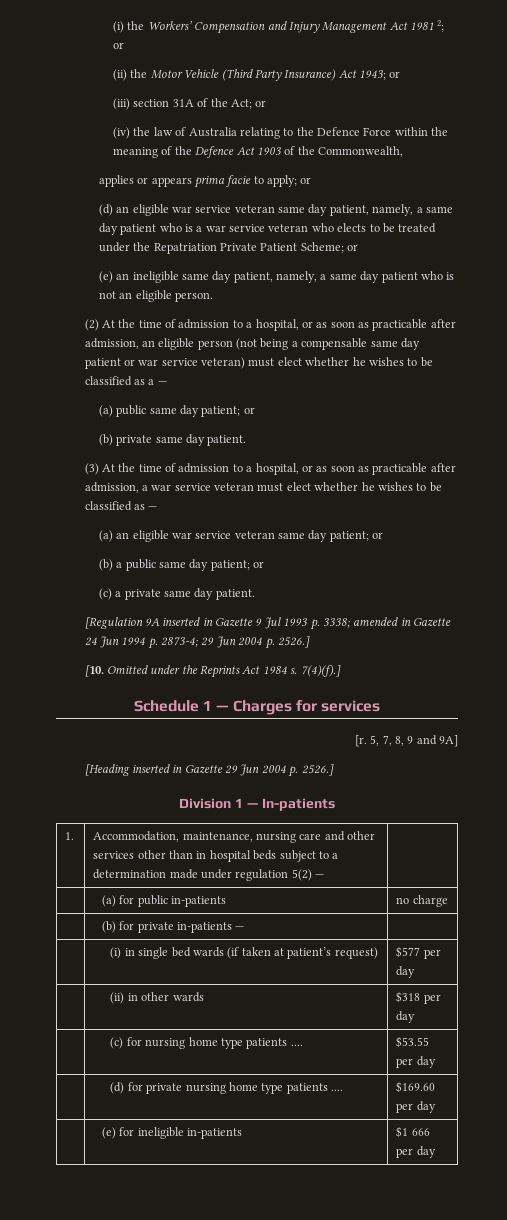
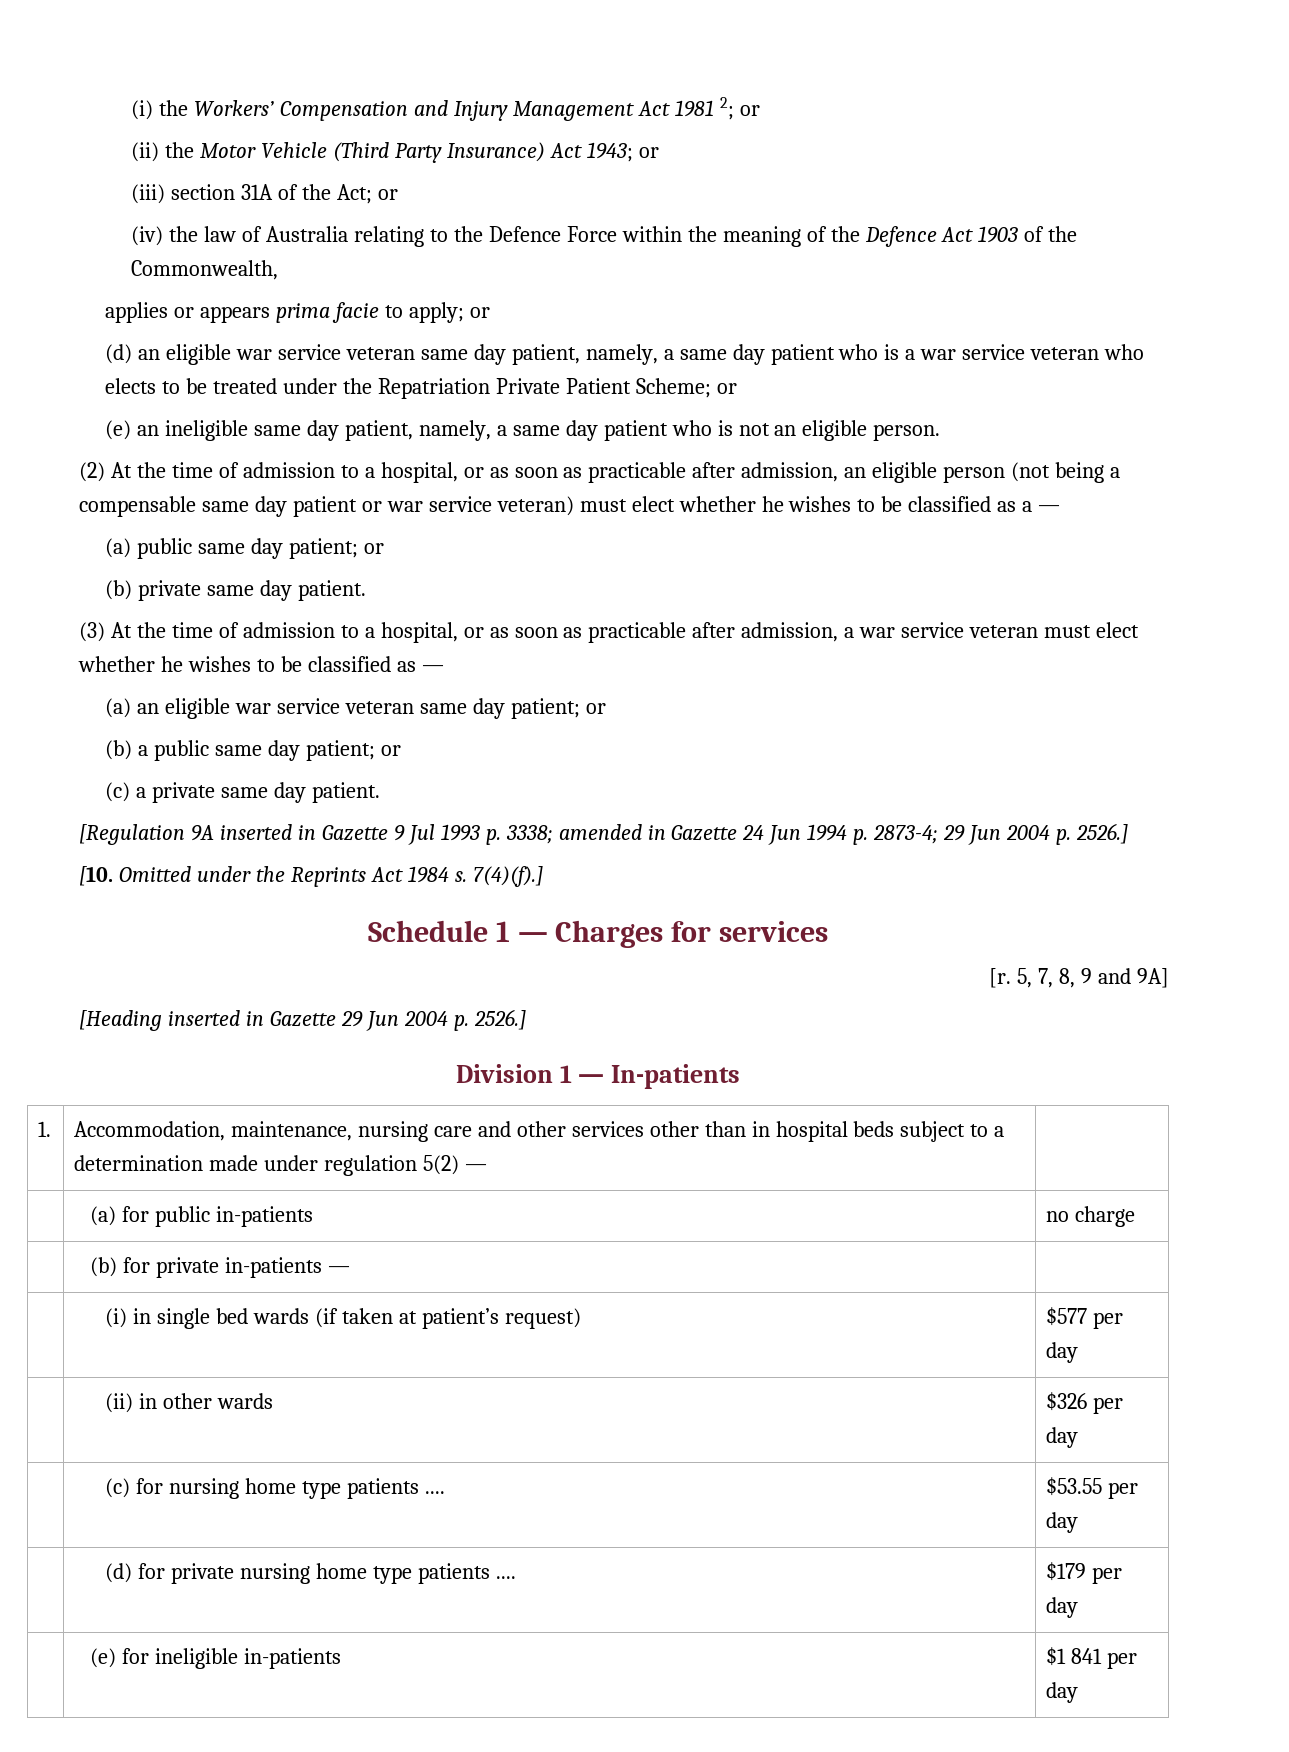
[396,991,421,1003] $318 -> [1046,1392,1088,1411] $326
[396,1081,436,1093] $169.60 -> [1046,1562,1087,1581] $179
[411,1128,430,1136] 666 -> [1071,1648,1103,1664] 841

